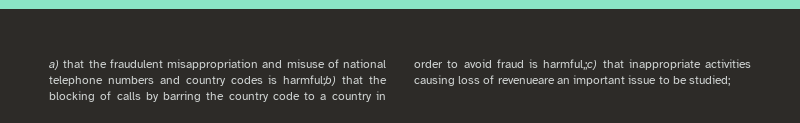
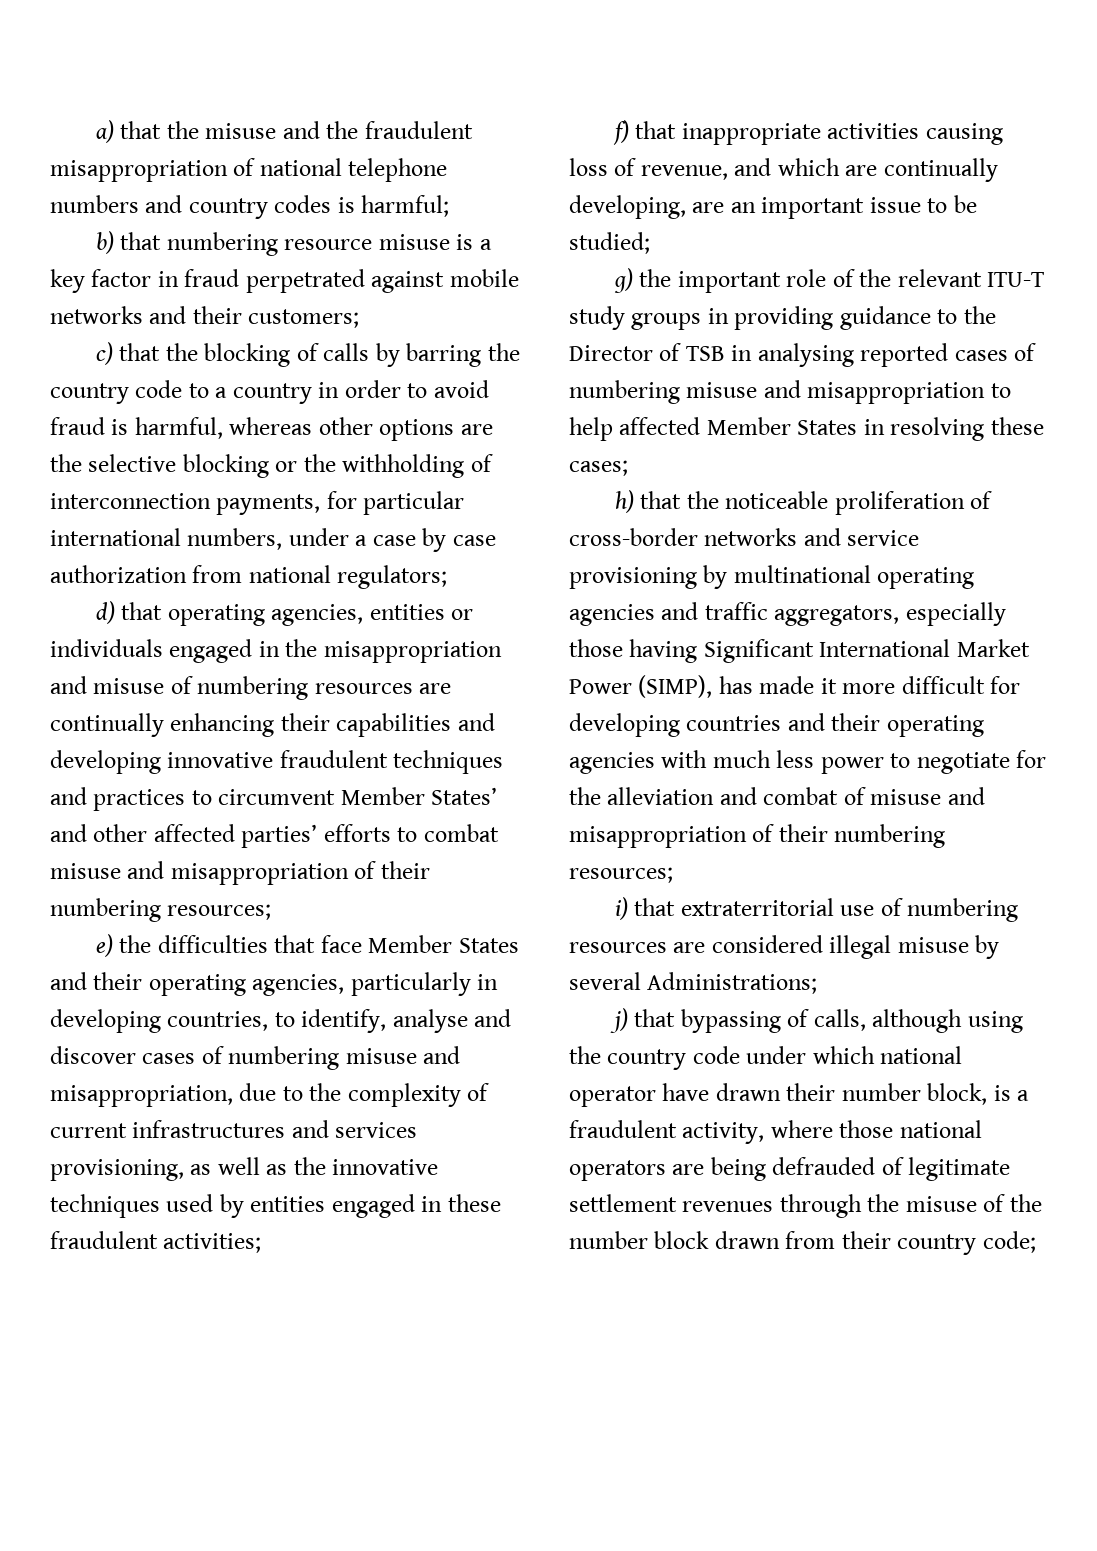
[109,59,325,70] fraudulent misappropriation and misuse -> [205,121,473,139] [50,160,228,182] misuse and the fraudulent misappropriation
[283,75,337,86] harmful;b) -> [361,195,450,217] [95,231,492,256] [50,269,519,293] [50,306,360,328] [95,342,113,365] harmful; // b) that numbering resource misuse is a key factor in fraud perpetrated against mobile networks and their customers; // c)
[543,59,598,70] harmful,;c) -> [134,417,493,441] [50,454,493,478] [50,491,465,515] [50,528,496,552] [50,565,448,589] [95,601,474,626] [50,639,502,663] [50,676,452,700] [50,713,495,737] [50,750,504,774] [50,787,498,811] [50,824,499,848] [50,861,430,885] [50,898,272,922] [95,934,519,957] [50,972,499,996] [50,1009,512,1033] [50,1046,461,1070] [50,1083,490,1107] [50,1120,418,1138] [50,1157,439,1181] [50,1194,501,1218] [50,1231,262,1253] [612,120,629,145] harmful, whereas other options are the selective blocking or the withholding of interconnection payments, for particular international numbers, under a case by case authorization from national regulators; // d) that operating agencies, entities or individuals engaged in the misappropriation and misuse of numbering resources are continually enhancing their capabilities and developing innovative fraudulent techniques and practices to circumvent Member States’ and other affected parties’ efforts to combat misuse and misappropriation of their numbering resources; // e) the difficulties that face Member States and their operating agencies, particularly in developing countries, to identify, analyse and discover cases of numbering misuse and misappropriation, due to the complexity of current infrastructures and services provisioning, as well as the innovative techniques used by entities engaged in these fraudulent activities; // f)
[497,78,555,84] revenueare -> [640,158,998,182] [569,195,725,219] revenue, and which are continually developing, are
(731, 80) none -> [613,268,1045,293] [569,306,996,330] [569,343,1037,367] [569,380,1011,404] [569,417,1044,441] [569,460,628,476] [614,490,993,515] [569,528,920,546] [569,565,975,589] [569,602,1006,626] [569,639,1030,663] [569,675,1021,698] [569,713,984,737] [569,750,1047,774] [569,787,985,805] [569,824,946,848] [569,867,673,883] [614,897,1019,922] [569,935,1000,959] [569,972,818,994] [609,1008,1023,1033] [569,1046,963,1070] [569,1083,1030,1107] [569,1120,982,1144] [569,1157,1011,1181] [569,1194,1042,1218] [569,1231,1036,1255] // g) the important role of the relevant ITU-T study groups in providing guidance to the Director of TSB in analysing reported cases of numbering misuse and misappropriation to help affected Member States in resolving these cases; // h) that the noticeable proliferation of cross-border networks and service provisioning by multinational operating agencies and traffic aggregators, especially those having Significant International Market Power (SIMP), has made it more difficult for developing countries and their operating agencies with much less power to negotiate for the alleviation and combat of misuse and misappropriation of their numbering resources; // i) that extraterritorial use of numbering resources are considered illegal misuse by several Administrations; // j) that bypassing of calls, although using the country code under which national operator have drawn their number block, is a fraudulent activity, where those national operators are being defrauded of legitimate settlement revenues through the misuse of the number block drawn from their country code;

